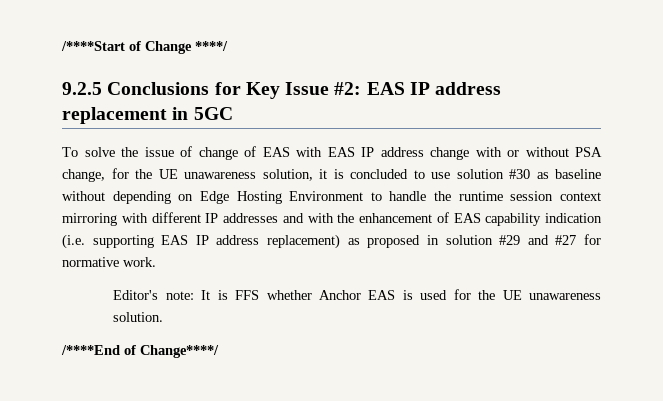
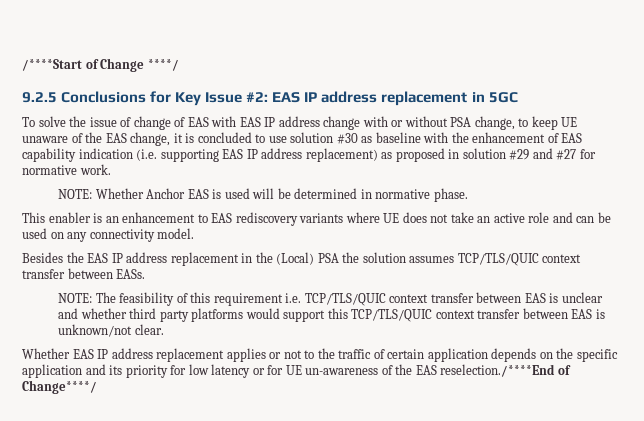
[111,168,313,181] for the UE unawareness solution, -> [518,116,578,130] [22,132,171,146] to keep UE unaware of the EAS change,
[62,191,601,204] [62,212,304,226] without depending on Edge Hosting Environment to handle the runtime session context mirroring with different IP addresses and -> (421, 137) none
[113,289,602,300] [113,312,164,322] [61,345,120,355] Editor's note: It is FFS whether Anchor EAS is used for the UE unawareness solution. // /****End -> [58,188,468,202] [22,212,611,226] [22,228,195,242] [22,252,582,266] [22,268,146,279] [58,292,603,306] [58,308,605,322] [58,324,164,337] [22,348,618,362] [22,364,556,378] NOTE: Whether Anchor EAS is used will be determined in normative phase. // This enabler is an enhancement to EAS rediscovery variants where UE does not take an active role and can be used on any connectivity model. // Besides the EAS IP address replacement in the (Local) PSA the solution assumes TCP/TLS/QUIC context transfer between EASs. // NOTE: The feasibility of this requirement i.e. TCP/TLS/QUIC context transfer between EAS is unclear and whether third party platforms would support this TCP/TLS/QUIC context transfer between EAS is unknown/not clear. // Whether EAS IP address replacement applies or not to the traffic of certain application depends on the specific application and its priority for low latency or for UE un-awareness of the EAS reselection./****End

